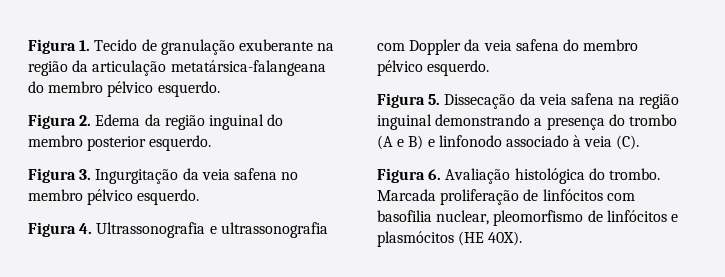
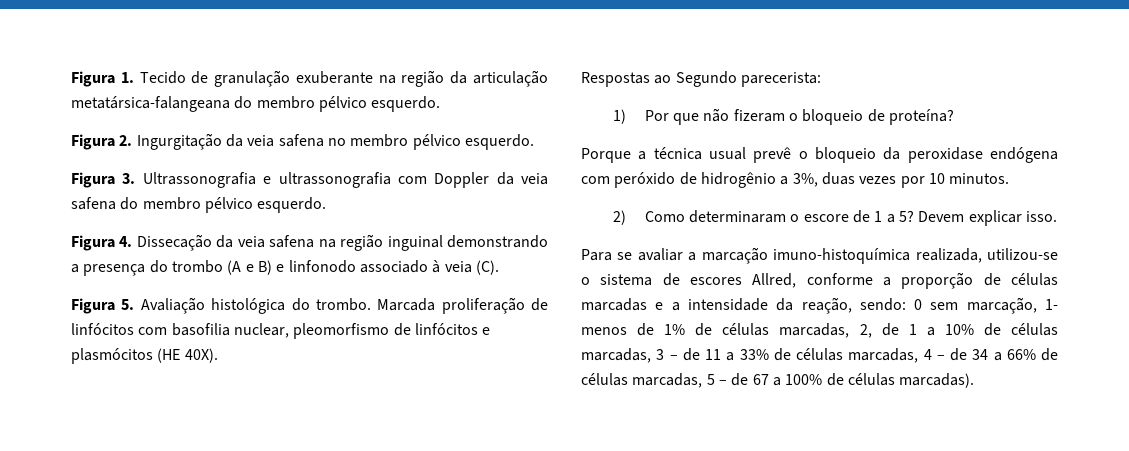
[95,114,284,130] [28,135,212,151] [28,168,92,183] Edema da região inguinal do membro posterior esquerdo. // Figura 3. -> (133, 140) none
[79,223,93,234] 4. -> [122,173,136,184] 3.
[428,94,441,105] 5. -> [119,236,133,247] 4.
[428,169,442,180] 6. -> [121,299,135,310] 5.
(523, 238) none -> [581,71,821,87] [612,108,955,125] [581,147,1058,163] [581,172,1010,188] [612,210,1057,226] [581,247,1058,264] [581,272,1058,289] [581,297,1058,314] [581,323,1058,338] [581,348,1058,363] [581,373,975,388] // Respostas ao Segundo parecerista: // 1) Por que não fizeram o bloqueio de proteína? // Porque a técnica usual prevê o bloqueio da peroxidase endógena com peróxido de hidrogênio a 3%, duas vezes por 10 minutos. // 2) Como determinaram o escore de 1 a 5? Devem explicar isso. // Para se avaliar a marcação imuno-histoquímica realizada, utilizou-se o sistema de escores Allred, conforme a proporção de células marcadas e a intensidade da reação, sendo: 0 sem marcação, 1- menos de 1% de células marcadas, 2, de 1 a 10% de células marcadas, 3 – de 11 a 33% de células marcadas, 4 – de 34 a 66% de células marcadas, 5 – de 67 a 100% de células marcadas).

